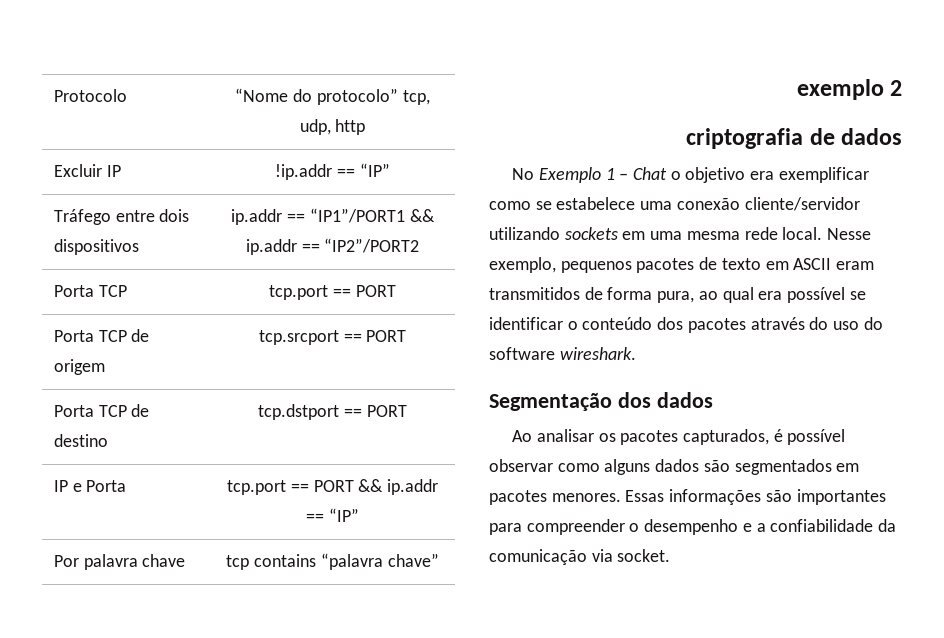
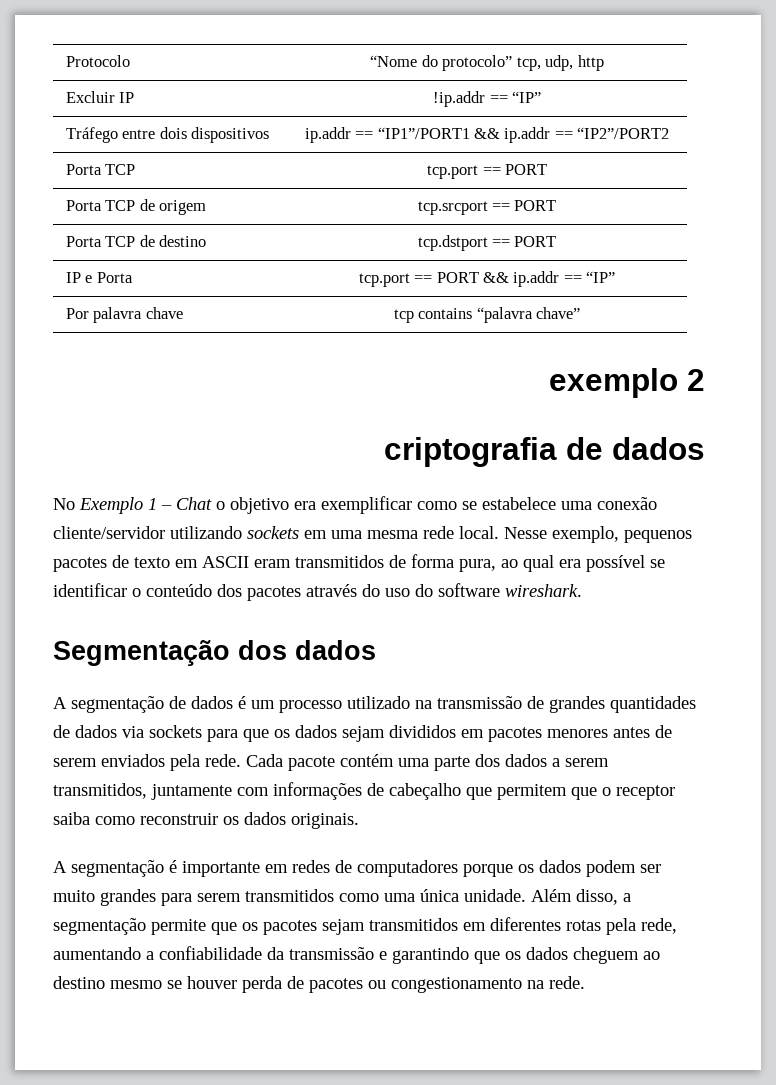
[512,429,846,445] [489,459,860,475] [489,489,886,505] [489,519,897,535] [489,549,671,565] Ao analisar os pacotes capturados, é possível observar como alguns dados são segmentados em pacotes menores. Essas informações são importantes para compreender o desempenho e a confiabilidade da comunicação via socket. -> [53,696,696,713] [53,725,672,742] [53,754,609,771] [53,782,675,800] [53,812,359,829] [53,860,661,877] [53,889,631,906] [53,917,677,935] [53,946,660,964] [53,976,585,993] A segmentação de dados é um processo utilizado na transmissão de grandes quantidades de dados via sockets para que os dados sejam divididos em pacotes menores antes de serem enviados pela rede. Cada pacote contém uma parte dos dados a serem transmitidos, juntamente com informações de cabeçalho que permitem que o receptor saiba como reconstruir os dados originais. // A segmentação é importante em redes de computadores porque os dados podem ser muito grandes para serem transmitidos como uma única unidade. Além disso, a segmentação permite que os pacotes sejam transmitidos em diferentes rotas pela rede, aumentando a confiabilidade da transmissão e garantindo que os dados cheguem ao destino mesmo se houver perda de pacotes ou congestionamento na rede.

